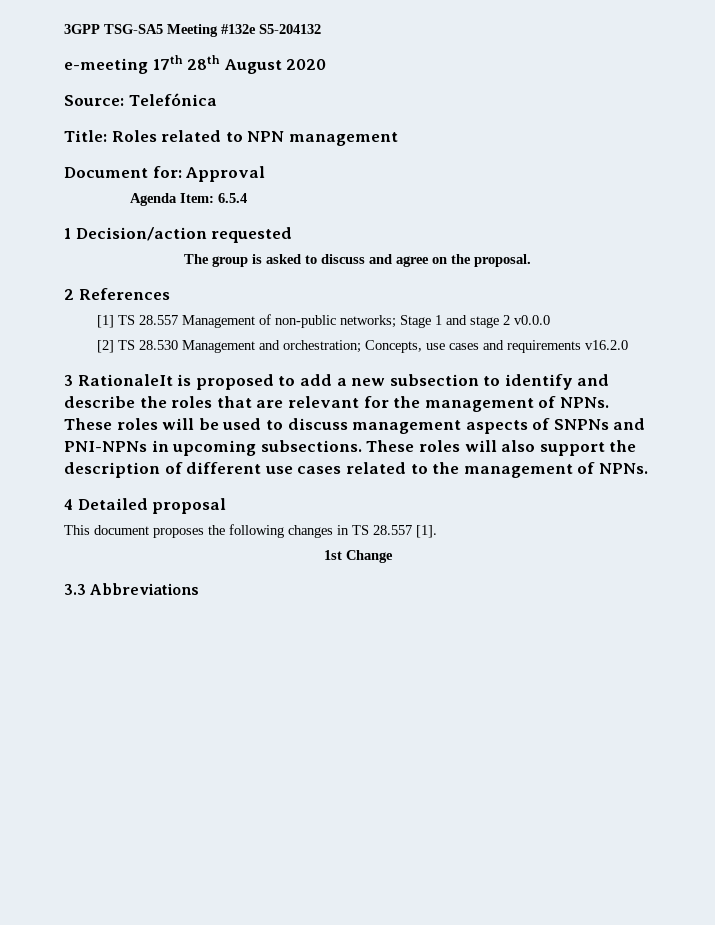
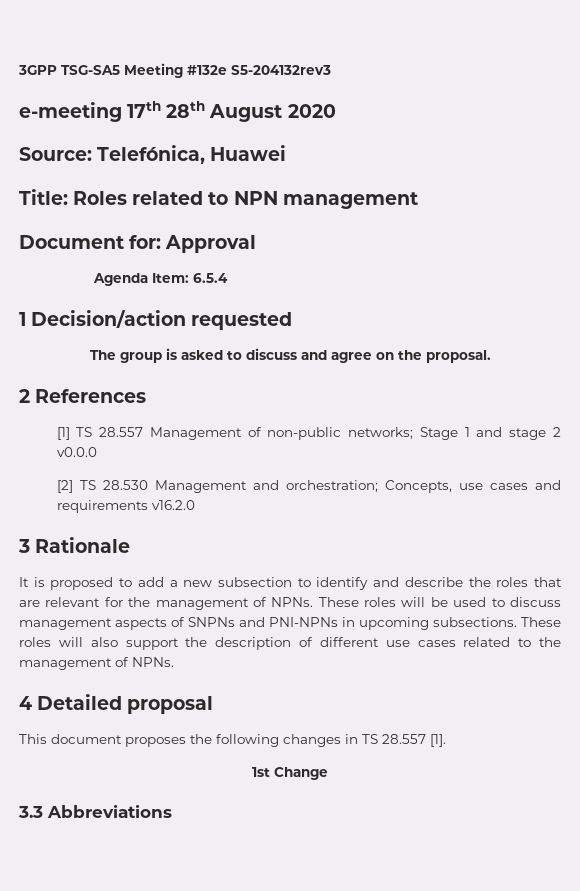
[259,24,321,34] S5-204132 -> [231,65,331,75] S5-204132rev3
[128,93,217,106] Telefónica -> [97,145,287,164] Telefónica, Huawei
[77,374,173,386] RationaleIt -> [35,537,131,553] [19,577,29,587] Rationale // It

